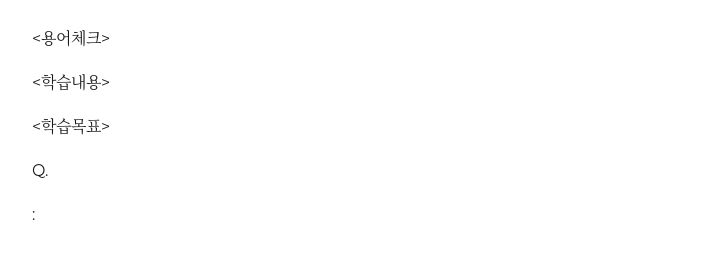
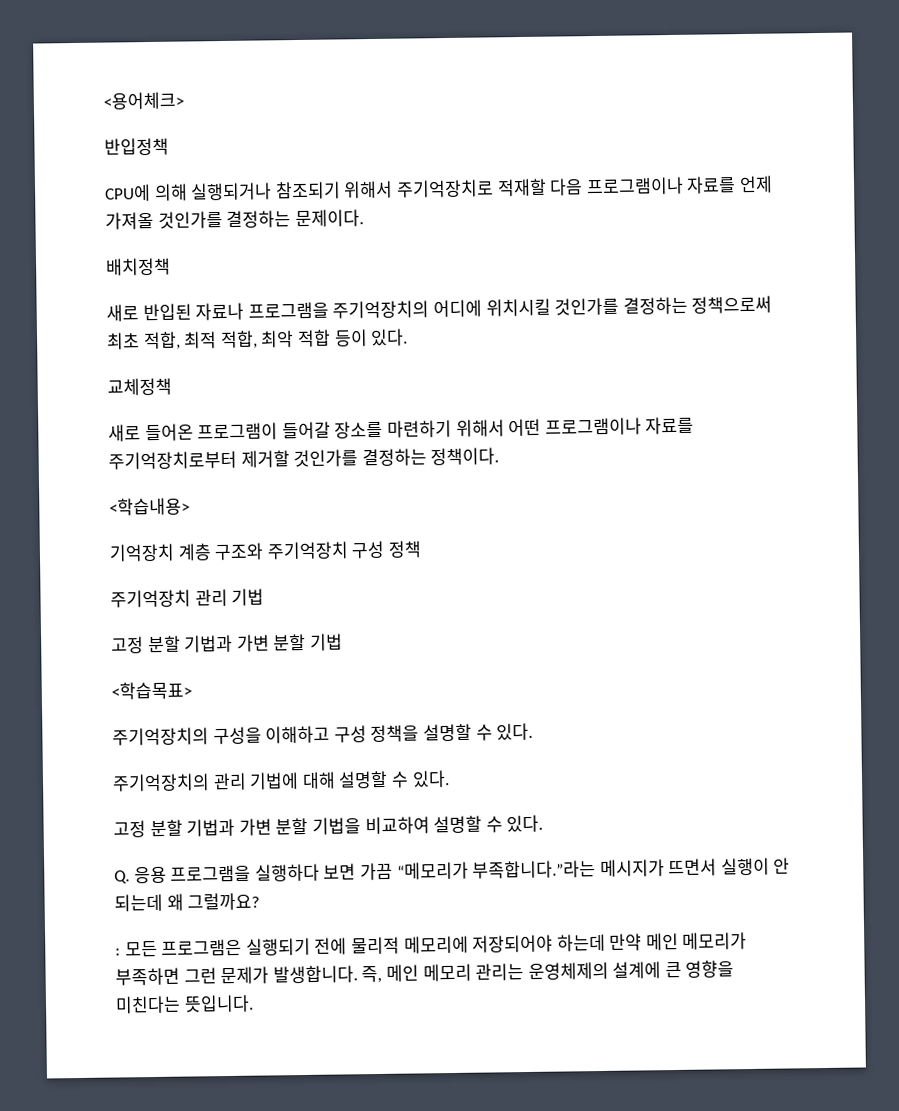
[32,73,110,91] [32,117,110,135] [32,164,48,178] [32,211,35,220] <학습내용> // <학습목표> // Q. // : -> [104,137,169,156] [104,175,773,202] [105,209,364,230] [105,257,171,276] [106,295,773,322] [106,328,409,351] [107,377,172,396] [108,416,695,442] [108,447,500,470] [109,497,190,516] [109,540,422,562] [110,588,265,608] [111,633,343,654] [111,681,192,700] [112,722,534,746] [112,770,450,792] [113,814,544,838] [114,857,791,884] [114,892,261,912] [115,932,748,958] [115,960,735,986] [115,994,254,1014] 반입정책 // CPU에 의해 실행되거나 참조되기 위해서 주기억장치로 적재할 다음 프로그램이나 자료를 언제 가져올 것인가를 결정하는 문제이다. // 배치정책 // 새로 반입된 자료나 프로그램을 주기억장치의 어디에 위치시킬 것인가를 결정하는 정책으로써 최초 적합, 최적 적합, 최악 적합 등이 있다. // 교체정책 // 새로 들어온 프로그램이 들어갈 장소를 마련하기 위해서 어떤 프로그램이나 자료를 주기억장치로부터 제거할 것인가를 결정하는 정책이다. // <학습내용> // 기억장치 계층 구조와 주기억장치 구성 정책 // 주기억장치 관리 기법 // 고정 분할 기법과 가변 분할 기법 // <학습목표> // 주기억장치의 구성을 이해하고 구성 정책을 설명할 수 있다. // 주기억장치의 관리 기법에 대해 설명할 수 있다. // 고정 분할 기법과 가변 분할 기법을 비교하여 설명할 수 있다. // Q. 응용 프로그램을 실행하다 보면 가끔 “메모리가 부족합니다.”라는 메시지가 뜨면서 실행이 안 되는데 왜 그럴까요? // : 모든 프로그램은 실행되기 전에 물리적 메모리에 저장되어야 하는데 만약 메인 메모리가 부족하면 그런 문제가 발생합니다. 즉, 메인 메모리 관리는 운영체제의 설계에 큰 영향을 미친다는 뜻입니다.

